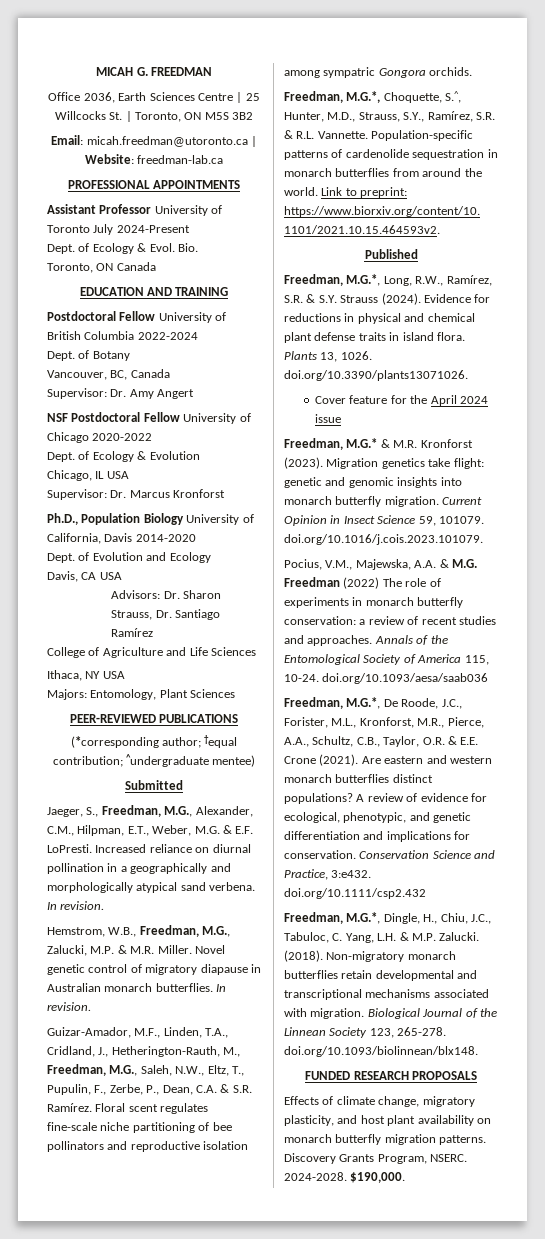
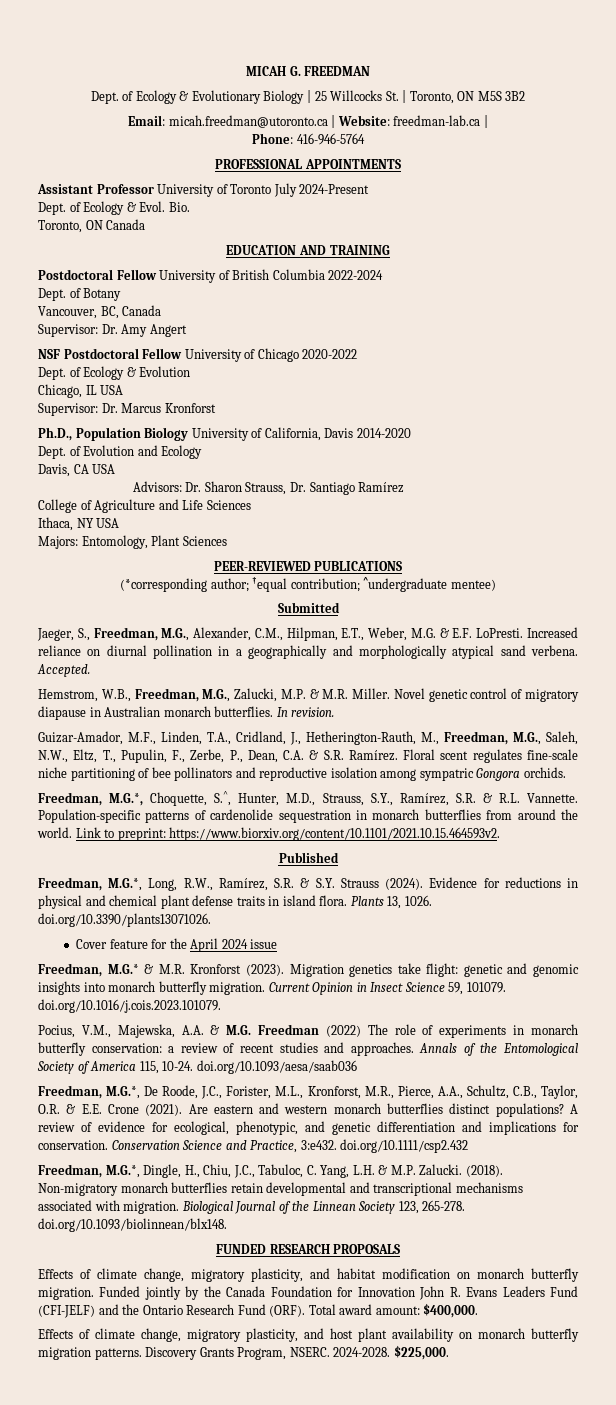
[48,92,233,103] Office 2036, Earth Sciences Centre -> [90,90,305,104] Dept. of Ecology & Evolutionary Biology
(224, 159) none -> [483,115,488,128] [252,133,365,145] | // Phone: 416-946-5764
[47,901,105,910] In revision. -> [37,664,90,677] Accepted.
(477, 1075) none -> [38,1268,579,1282] [38,1286,578,1300] [38,1303,479,1318] // Effects of climate change, migratory plasticity, and habitat modification on monarch butterfly migration. Funded jointly by the Canada Foundation for Innovation John R. Evans Leaders Fund (CFI-JELF) and the Ontario Research Fund (ORF). Total award amount: $400,000.
[350,1172,406,1183] $190,000. -> [393,1345,449,1360] $225,000.

